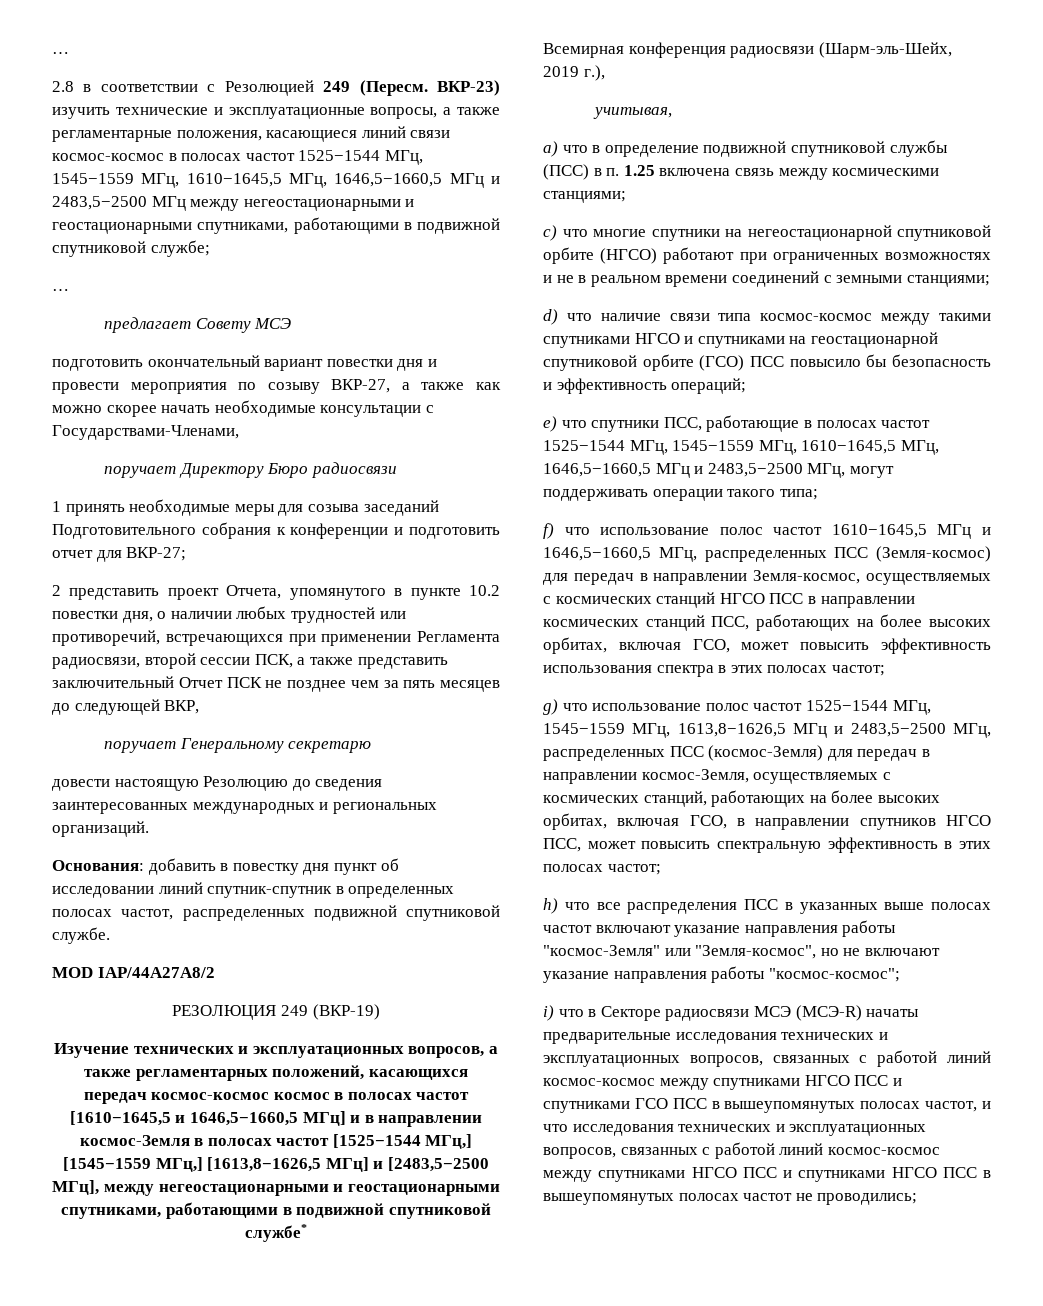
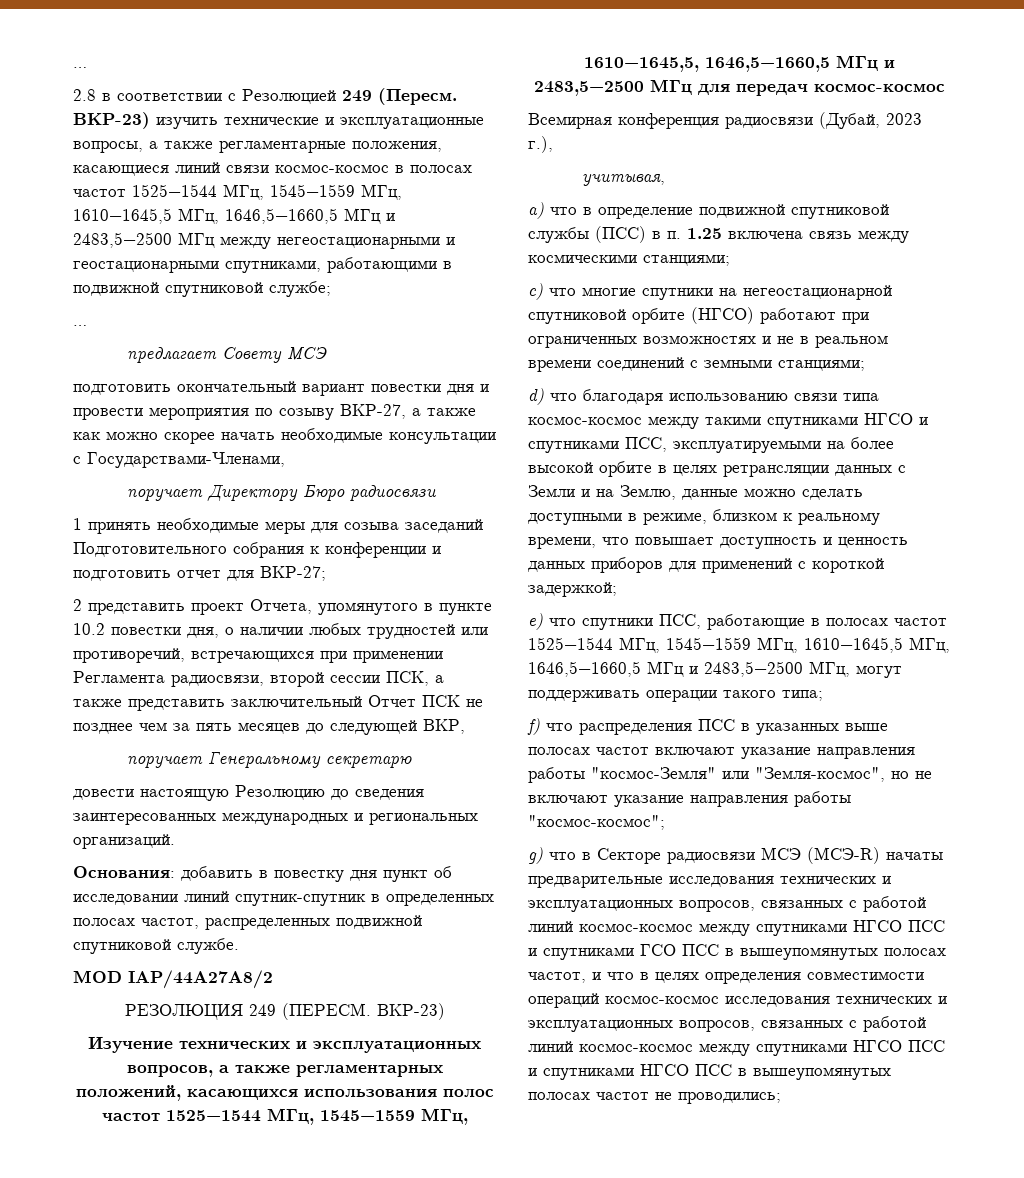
[312,1004,380,1020] (ВКР-19) -> [281,1003,445,1020] (ПЕРЕСМ. ВКР-23)
[83,1092,470,1104] [69,1111,483,1127] [79,1134,473,1149] [63,1157,489,1172] [52,1180,500,1196] [61,1202,491,1219] [245,1224,307,1242] передач космос-космос космос в полосах частот [1610−1645,5 и 1646,5−1660,5 МГц] и в направлении космос-Земля в полосах частот [1525−1544 МГц,] [1545−1559 МГц,] [1613,8−1626,5 МГц] и [2483,5−2500 МГц], между негеостационарными и геостационарными спутниками, работающими в подвижной спутниковой службе* -> [303,1089,494,1097] [101,1108,468,1125] [584,55,895,72] [534,79,945,96] использования полос частот 1525−1544 МГц, 1545−1559 МГц, 1610−1645,5, 1646,5−1660,5 МГц и 2483,5−2500 МГц для передач космос-космос
[818,42,952,58] [543,66,579,77] (Шарм-эль-Шейх, 2019 -> [819,112,922,129] (Дубай, 2023
[600,313,661,321] наличие -> [583,389,788,405] благодаря использованию
[789,332,938,348] [543,354,991,371] [543,378,747,394] на геостационарной спутниковой орбите (ГСО) ПСС повысило бы безопасность и эффективность операций; -> [625,437,894,453] [528,461,906,477] [528,485,863,500] [528,509,880,525] [528,536,908,549] [528,557,884,573] [528,582,617,597] ПСС, эксплуатируемыми на более высокой орбите в целях ретрансляции данных с Земли и на Землю, данные можно сделать доступными в режиме, близком к реальному времени, что повышает доступность и ценность данных приборов для применений с короткой задержкой;
[600,524,991,539] [543,546,991,562] [543,570,991,585] [543,592,915,608] [543,614,991,631] [543,637,991,654] [543,665,885,677] [543,699,931,715] [543,723,991,738] [543,745,930,761] [543,769,891,784] [543,790,940,807] [543,813,991,830] [543,837,991,853] [543,864,661,875] [543,898,621,914] использование полос частот 1610−1645,5 МГц и 1646,5−1660,5 МГц, распределенных ПСС (Земля-космос) для передач в направлении Земля-космос, осуществляемых с космических станций НГСО ПСС в направлении космических станций ПСС, работающих на более высоких орбитах, включая ГСО, может повысить эффективность использования спектра в этих полосах частот; // g) что использование полос частот 1525−1544 МГц, 1545−1559 МГц, 1613,8−1626,5 МГц и 2483,5−2500 МГц, распределенных ПСС (космос-Земля) для передач в направлении космос-Земля, осуществляемых с космических станций, работающих на более высоких орбитах, включая ГСО, в направлении спутников НГСО ПСС, может повысить спектральную эффективность в этих полосах частот; // h) что все -> (573, 727) none
[543,1005,554,1021] i) -> [528,847,543,864] g)
(568, 1128) none -> [640,971,924,984] [528,993,719,1008] в целях определения совместимости операций космос-космос

